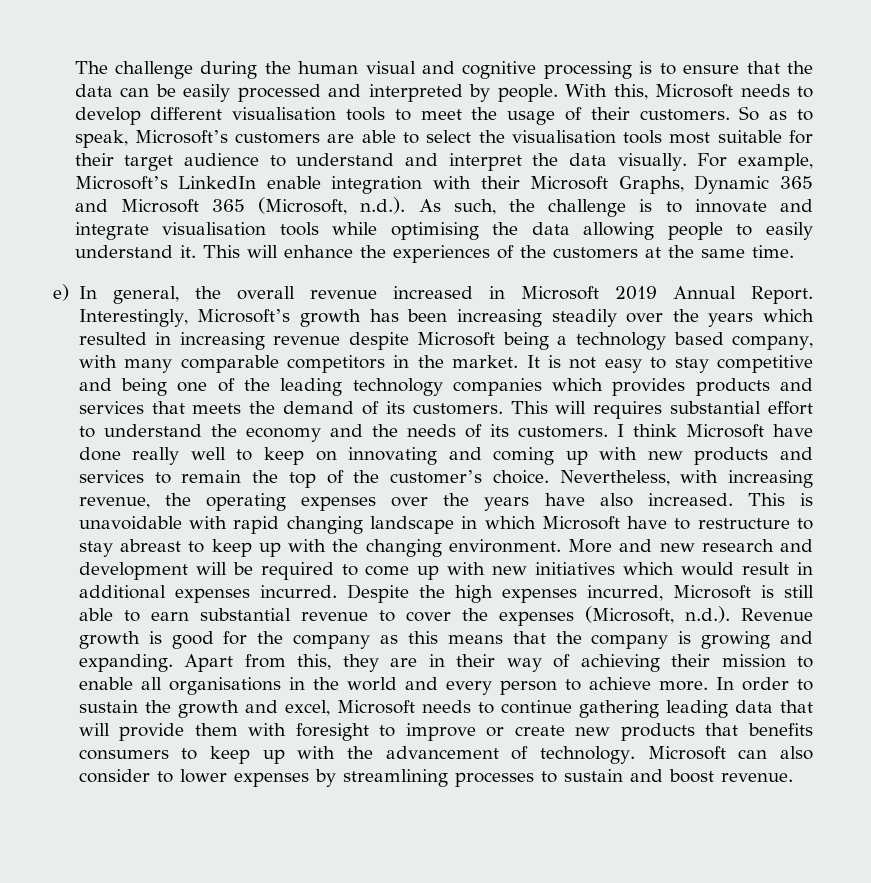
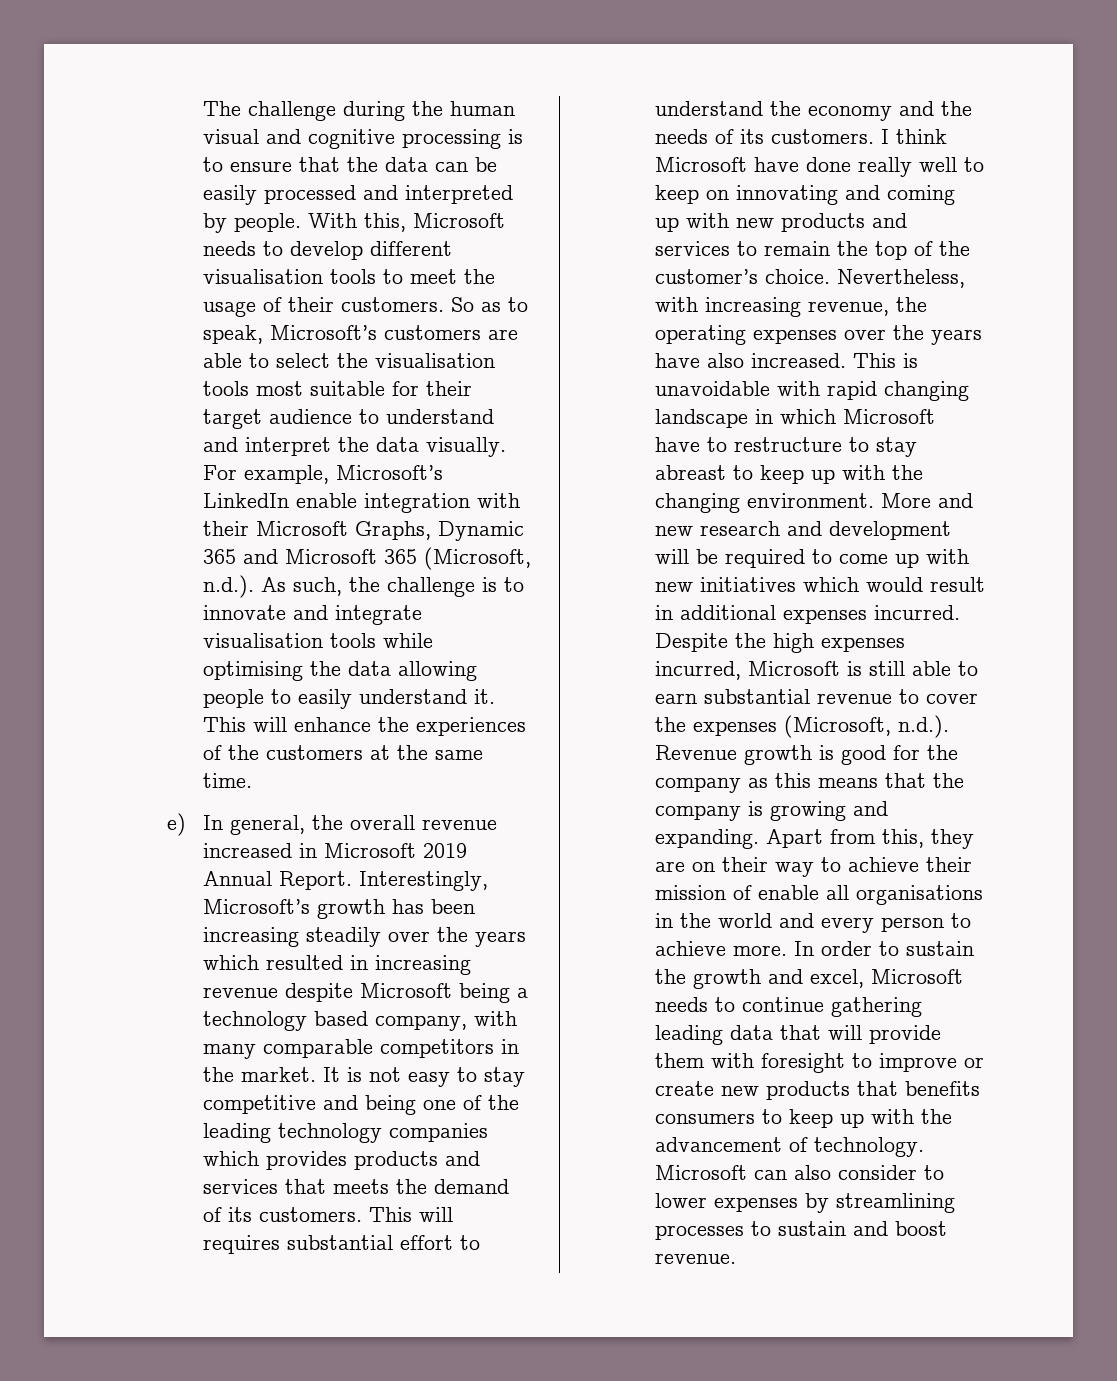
[428,654,445,667] in -> [692,862,716,872] on
[553,654,660,672] of achieving -> [821,857,920,872] to achieve
[797,656,814,668] to -> [733,885,753,900] of

